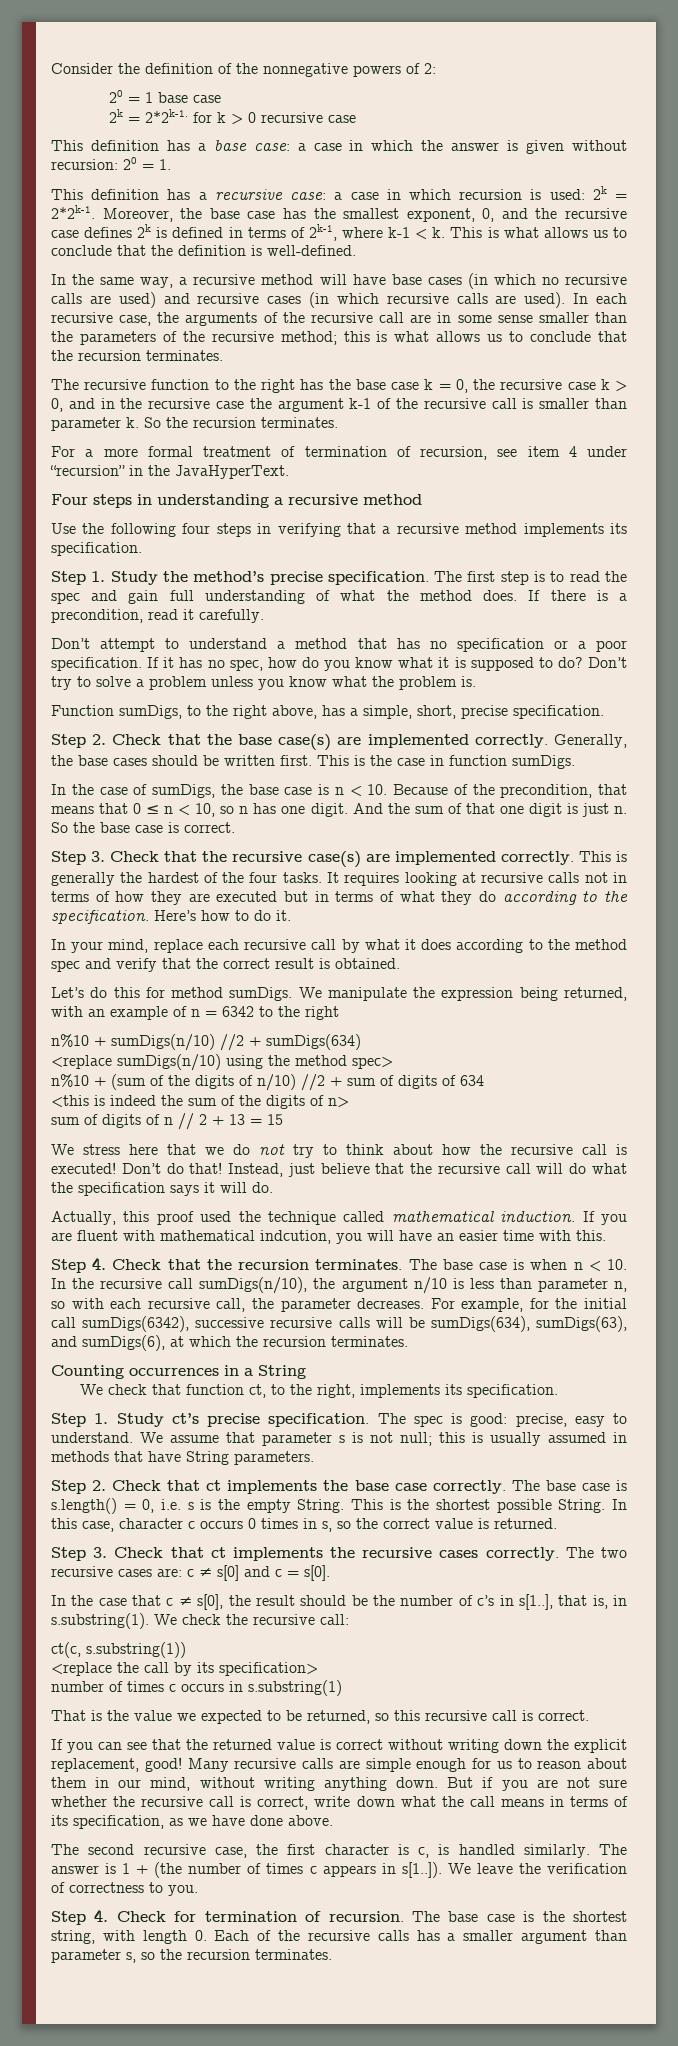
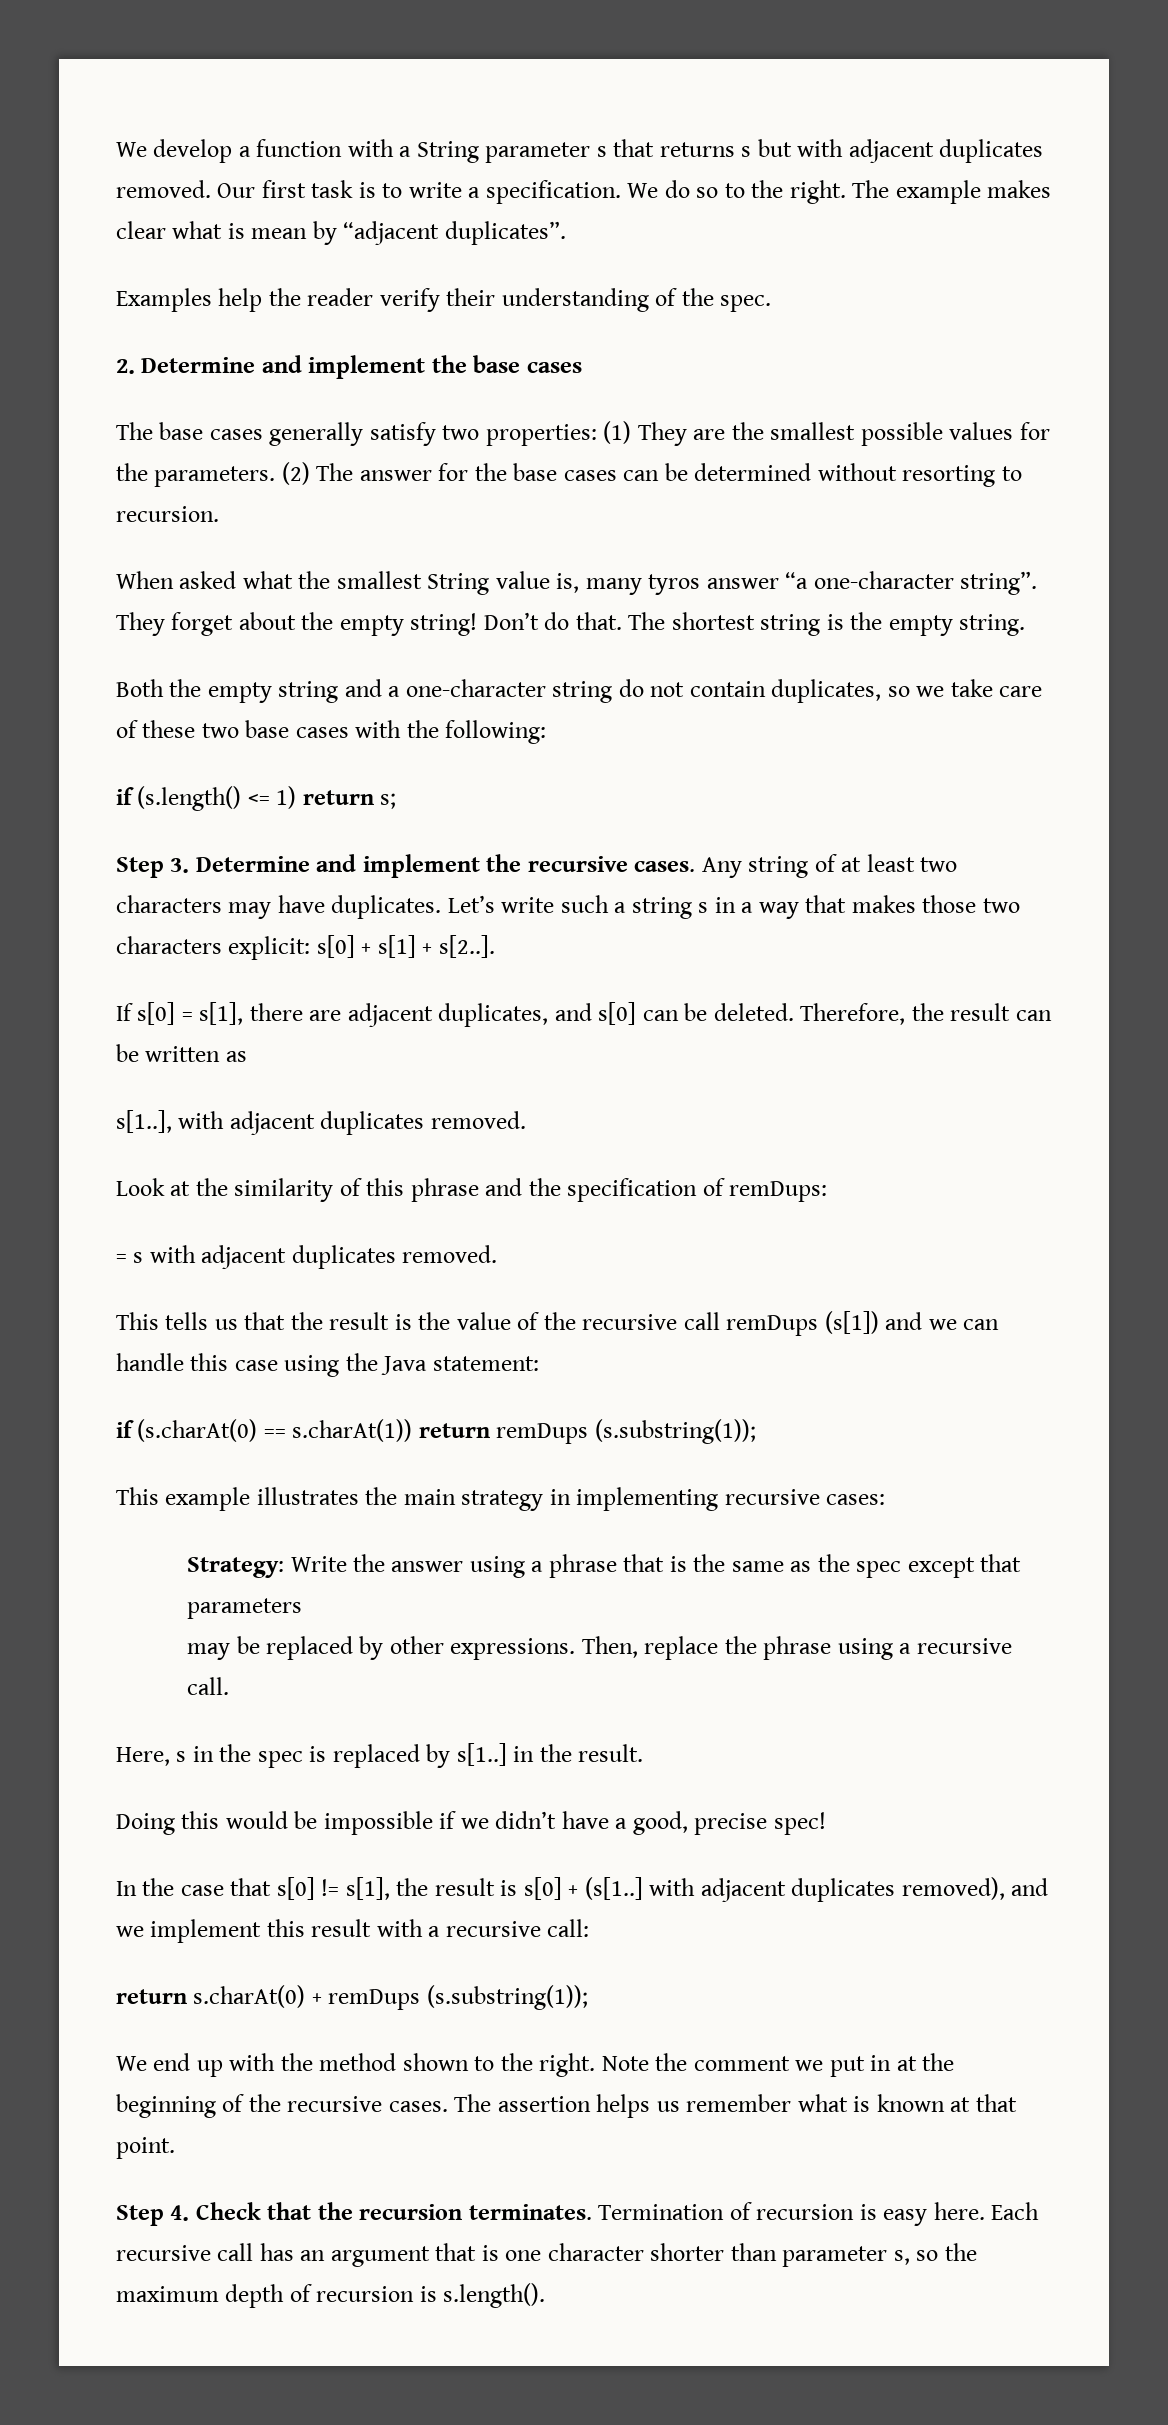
[51,63,436,77] [108,90,221,103] [108,109,356,125] [51,140,628,154] [51,157,171,170] [51,186,627,200] [51,205,627,222] [51,224,627,241] [51,245,356,256] [51,273,627,289] [51,292,627,308] [51,312,627,326] [51,331,627,345] [51,350,223,361] [51,379,628,393] [51,398,627,412] [51,417,338,431] [51,446,627,460] [50,465,289,479] [51,494,422,508] [51,523,628,537] [51,542,142,556] [51,571,627,585] [51,590,627,604] [51,609,264,623] [51,638,627,652] [51,657,627,671] [51,676,476,690] [51,705,604,719] [51,734,627,751] [51,755,575,769] [51,784,627,798] [51,803,627,817] [51,822,235,833] [51,851,627,868] [51,872,627,886] [51,891,628,905] [51,910,291,924] [51,939,627,953] [51,958,400,972] [51,987,627,1001] [51,1006,339,1020] [51,1034,361,1051] [51,1054,393,1071] [51,1074,484,1091] [51,1095,349,1109] [51,1113,283,1130] [51,1144,627,1158] [51,1162,627,1177] [51,1182,273,1196] [51,1211,627,1225] [51,1230,606,1244] Consider the definition of the nonnegative powers of 2: // 20 = 1 base case // 2k = 2*2k-1. for k > 0 recursive case // This definition has a base case: a case in which the answer is given without recursion: 20 = 1. // This definition has a recursive case: a case in which recursion is used: 2k = 2*2k-1. Moreover, the base case has the smallest exponent, 0, and the recursive case defines 2k is defined in terms of 2k-1, where k-1 < k. This is what allows us to conclude that the definition is well-defined. // In the same way, a recursive method will have base cases (in which no recursive calls are used) and recursive cases (in which recursive calls are used). In each recursive case, the arguments of the recursive call are in some sense smaller than the parameters of the recursive method; this is what allows us to conclude that the recursion terminates. // The recursive function to the right has the base case k = 0, the recursive case k > 0, and in the recursive case the argument k-1 of the recursive call is smaller than parameter k. So the recursion terminates. // For a more formal treatment of termination of recursion, see item 4 under “recursion” in the JavaHyperText. // Four steps in understanding a recursive method // Use the following four steps in verifying that a recursive method implements its specification. // Step 1. Study the method’s precise specification. The first step is to read the spec and gain full understanding of what the method does. If there is a precondition, read it carefully. // Don’t attempt to understand a method that has no specification or a poor specification. If it has no spec, how do you know what it is supposed to do? Don’t try to solve a problem unless you know what the problem is. // Function sumDigs, to the right above, has a simple, short, precise specification. // Step 2. Check that the base case(s) are implemented correctly. Generally, the base cases should be written first. This is the case in function sumDigs. // In the case of sumDigs, the base case is n < 10. Because of the precondition, that means that 0 ≤ n < 10, so n has one digit. And the sum of that one digit is just n. So the base case is correct. // Step 3. Check that the recursive case(s) are implemented correctly. This is generally the hardest of the four tasks. It requires looking at recursive calls not in terms of how they are executed but in terms of what they do according to the specification. Here’s how to do it. // In your mind, replace each recursive call by what it does according to the method spec and verify that the correct result is obtained. // Let’s do this for method sumDigs. We manipulate the expression being returned, with an example of n = 6342 to the right // n%10 + sumDigs(n/10) //2 + sumDigs(634) // <replace sumDigs(n/10) using the method spec> // n%10 + (sum of the digits of n/10) //2 + sum of digits of 634 // <this is indeed the sum of the digits of n> // sum of digits of n // 2 + 13 = 15 // We stress here that we do not try to think about how the recursive call is executed! Don’t do that! Instead, just believe that the recursive call will do what the specification says it will do. // Actually, this proof used the technique called mathematical induction. If you are fluent with mathematical indcution, you will have an easier time with this. -> [116,139,1044,163] [116,180,1052,204] [116,221,566,245] [116,288,772,312] [116,355,582,379] [116,421,1050,446] [116,462,1022,487] [116,506,219,522] [116,571,1038,595] [116,612,1026,636] [116,679,1043,703] [116,720,547,744] [116,786,397,811] [116,854,958,878] [116,895,1020,919] [116,935,495,960] [116,1002,1052,1027] [116,1044,247,1062] [116,1110,526,1135] [116,1178,828,1202] [116,1245,498,1269] [116,1311,1000,1336] [116,1353,539,1377] [116,1419,756,1444] [116,1487,886,1511] [187,1554,1022,1578] [187,1598,303,1619] [187,1636,1012,1660] [187,1677,230,1695] [116,1743,644,1768] [116,1811,826,1835] [116,1877,1049,1902] [116,1919,590,1943] [116,1985,588,2010] [116,2053,955,2077] [116,2094,1017,2118] [116,2137,175,2159] We develop a function with a String parameter s that returns s but with adjacent duplicates removed. Our first task is to write a specification. We do so to the right. The example makes clear what is mean by “adjacent duplicates”. // Examples help the reader verify their understanding of the spec. // 2. Determine and implement the base cases // The base cases generally satisfy two properties: (1) They are the smallest possible values for the parameters. (2) The answer for the base cases can be determined without resorting to recursion. // When asked what the smallest String value is, many tyros answer “a one-character string”. They forget about the empty string! Don’t do that. The shortest string is the empty string. // Both the empty string and a one-character string do not contain duplicates, so we take care of these two base cases with the following: // if (s.length() <= 1) return s; // Step 3. Determine and implement the recursive cases. Any string of at least two characters may have duplicates. Let’s write such a string s in a way that makes those two characters explicit: s[0] + s[1] + s[2..]. // If s[0] = s[1], there are adjacent duplicates, and s[0] can be deleted. Therefore, the result can be written as // s[1..], with adjacent duplicates removed. // Look at the similarity of this phrase and the specification of remDups: // = s with adjacent duplicates removed. // This tells us that the result is the value of the recursive call remDups (s[1]) and we can handle this case using the Java statement: // if (s.charAt(0) == s.charAt(1)) return remDups (s.substring(1)); // This example illustrates the main strategy in implementing recursive cases: // Strategy: Write the answer using a phrase that is the same as the spec except that parameters // may be replaced by other expressions. Then, replace the phrase using a recursive call. // Here, s in the spec is replaced by s[1..] in the result. // Doing this would be impossible if we didn’t have a good, precise spec! // In the case that s[0] != s[1], the result is s[0] + (s[1..] with adjacent duplicates removed), and we implement this result with a recursive call: // return s.charAt(0) + remDups (s.substring(1)); // We end up with the method shown to the right. Note the comment we put in at the beginning of the recursive cases. The assertion helps us remember what is known at that point.
[408,1259,627,1271] [51,1277,627,1294] [51,1298,627,1312] [51,1316,627,1332] [51,1335,408,1351] [51,1365,306,1379] [79,1384,558,1398] [51,1413,627,1427] [51,1432,627,1446] [51,1451,314,1465] [51,1480,628,1494] [51,1498,627,1514] [51,1518,557,1532] [51,1547,627,1561] [51,1565,330,1581] [51,1594,627,1610] [51,1613,349,1629] [51,1642,186,1658] [51,1662,318,1676] [51,1680,342,1696] [51,1710,589,1724] [51,1739,627,1753] [51,1757,627,1772] [51,1777,627,1791] [51,1796,628,1810] [51,1815,333,1829] [51,1844,627,1858] [51,1862,627,1878] [51,1882,198,1896] [51,1909,628,1925] [51,1930,588,1944] The base case is when n < 10. In the recursive call sumDigs(n/10), the argument n/10 is less than parameter n, so with each recursive call, the parameter decreases. For example, for the initial call sumDigs(6342), successive recursive calls will be sumDigs(634), sumDigs(63), and sumDigs(6), at which the recursion terminates. // Counting occurrences in a String // We check that function ct, to the right, implements its specification. // Step 1. Study ct’s precise specification. The spec is good: precise, easy to understand. We assume that parameter s is not null; this is usually assumed in methods that have String parameters. // Step 2. Check that ct implements the base case correctly. The base case is s.length() = 0, i.e. s is the empty String. This is the shortest possible String. In this case, character c occurs 0 times in s, so the correct value is returned. // Step 3. Check that ct implements the recursive cases correctly. The two recursive cases are: c ≠ s[0] and c = s[0]. // In the case that c ≠ s[0], the result should be the number of c’s in s[1..], that is, in s.substring(1). We check the recursive call: // ct(c, s.substring(1)) // <replace the call by its specification> // number of times c occurs in s.substring(1) // That is the value we expected to be returned, so this recursive call is correct. // If you can see that the returned value is correct without writing down the explicit replacement, good! Many recursive calls are simple enough for us to reason about them in our mind, without writing anything down. But if you are not sure whether the recursive call is correct, write down what the call means in terms of its specification, as we have done above. // The second recursive case, the first character is c, is handled similarly. The answer is 1 + (the number of times c appears in s[1..]). We leave the verification of correctness to you. // Step 4. Check for termination of recursion. The base case is the shortest string, with length 0. Each of the recursive calls has a smaller argument -> [598,2202,1040,2226] [116,2243,725,2267] Termination of recursion is easy here. Each recursive call has an argument that is one character shorter
[187,1949,332,1960] recursion terminates. -> [116,2283,546,2308] maximum depth of recursion is s.length().

